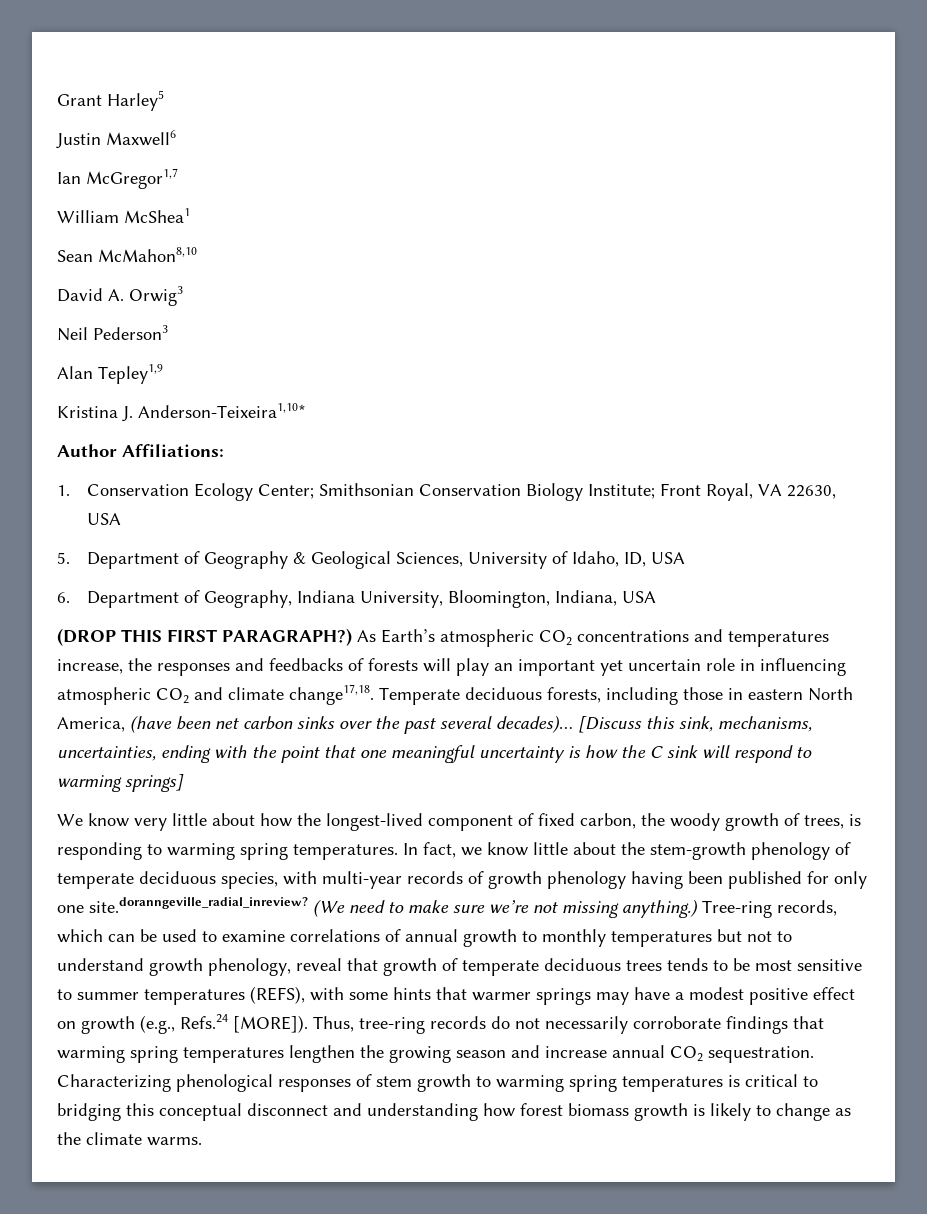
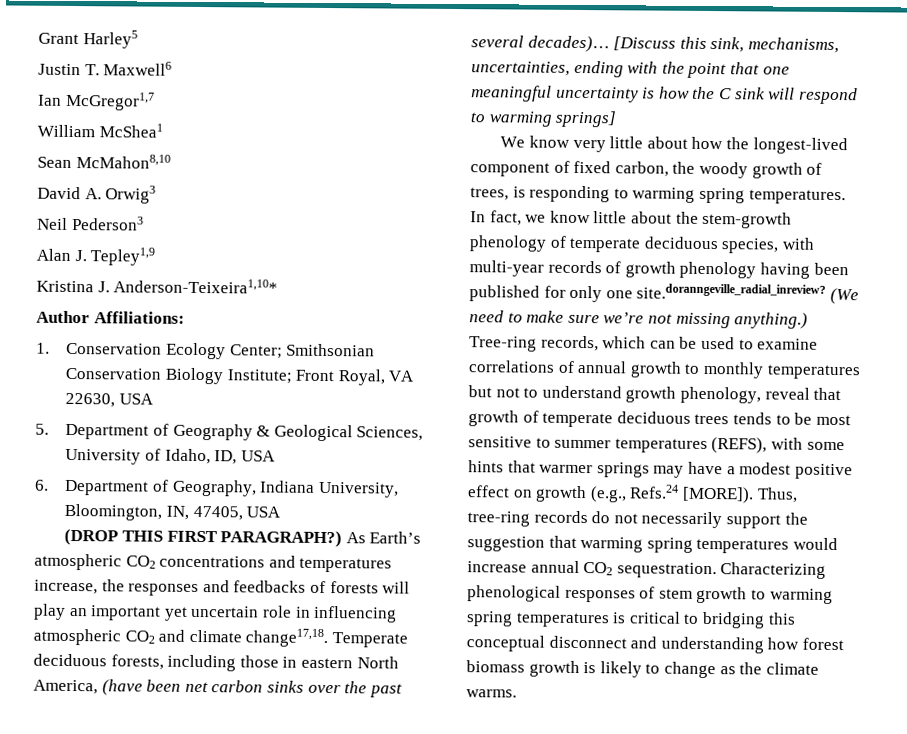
(101, 141) none -> [84,64,100,76] T.
(93, 372) none -> [74,250,87,262] J.
[554,590,617,606] Indiana, -> [166,505,243,521] IN, 47405,
[633,1016,788,1034] corroborate findings -> [725,512,808,529] [467,536,545,552] support the suggestion
[289,1045,540,1063] lengthen the growing season and -> [792,537,838,551] would

